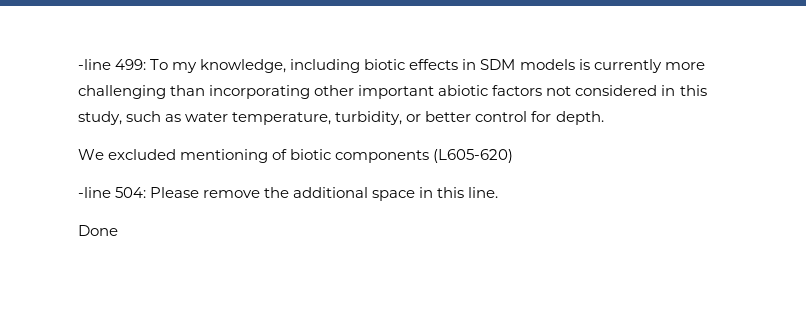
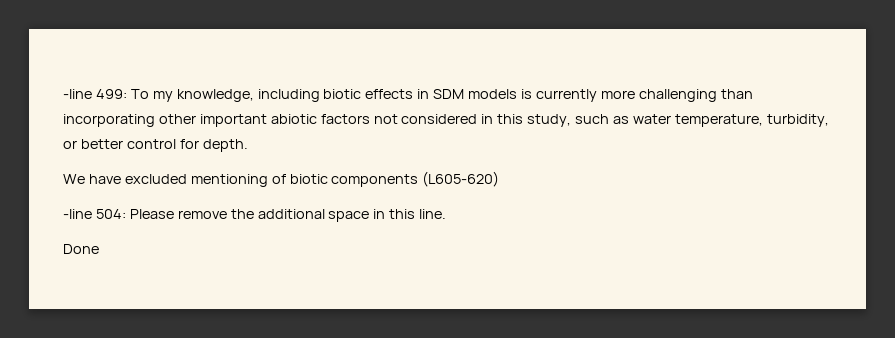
(104, 154) none -> [88,174,121,184] have

